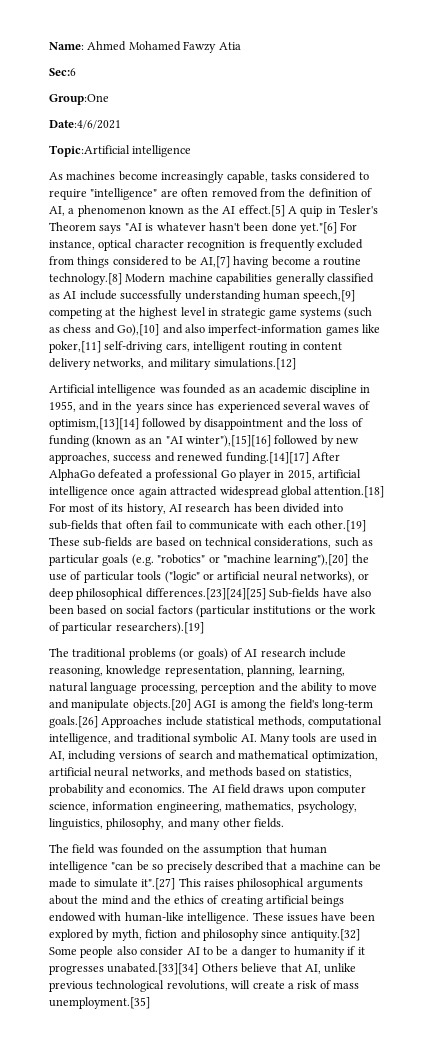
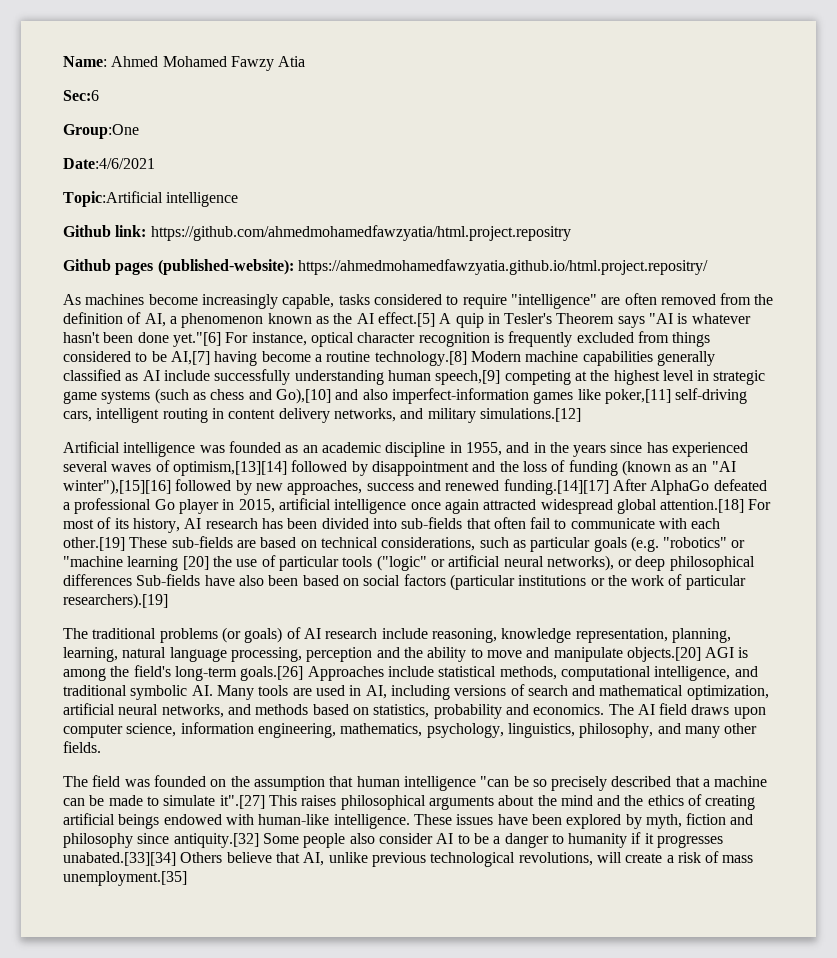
(192, 151) none -> [63,225,571,241] [63,259,708,275] // Github link: https://github.com/ahmedmohamedfawzyatia/html.project.repositry // Github pages (published-website): https://ahmedmohamedfawzyatia.github.io/html.project.repositry/
[274,554,349,566] learning"),[20] -> [127,556,209,571] learning [20]
[145,588,266,600] differences.[23][24][25] -> [63,574,132,586] differences

